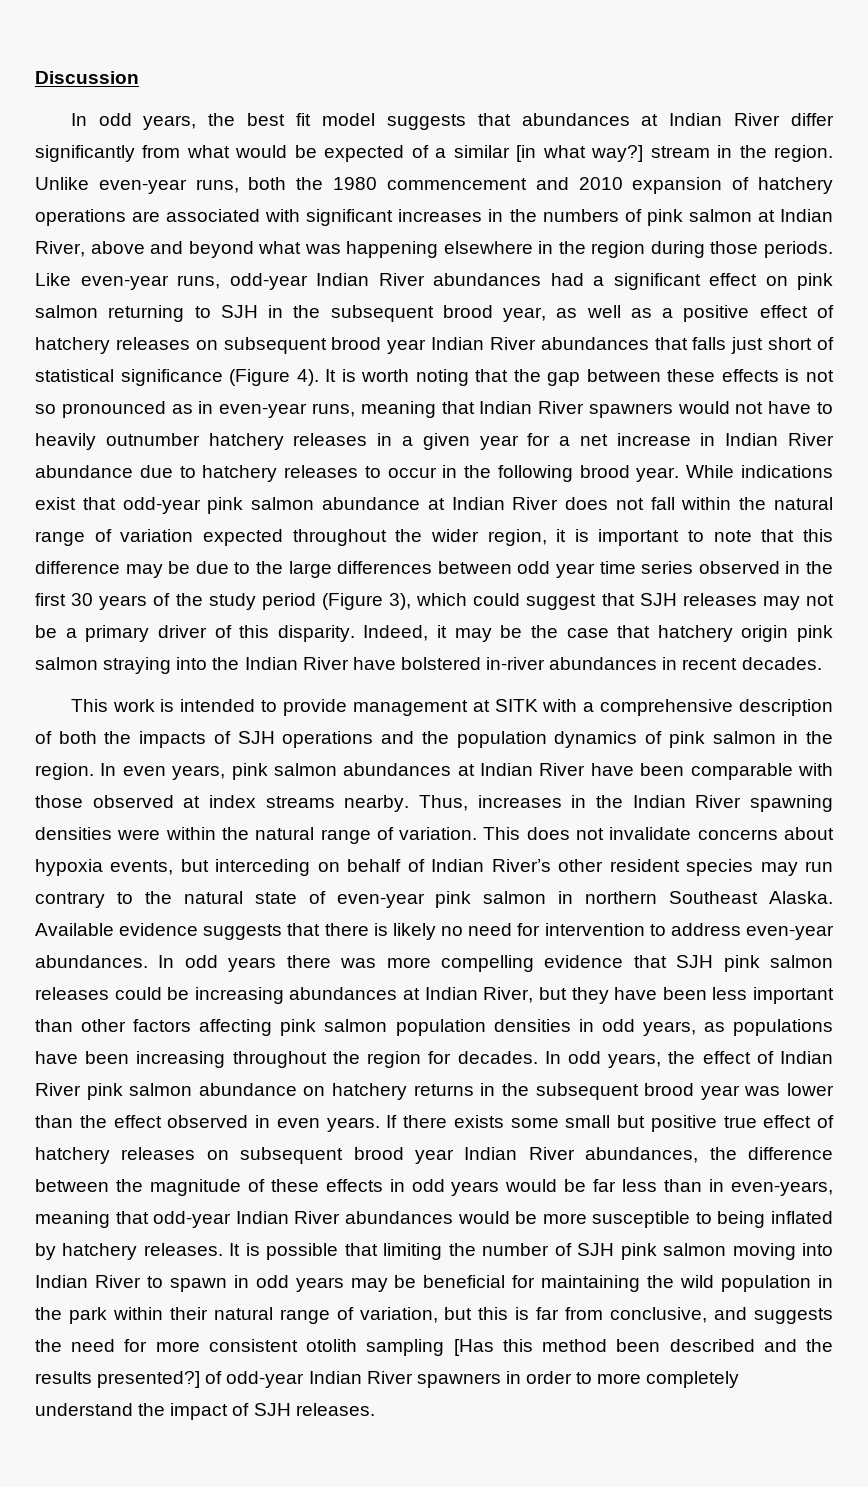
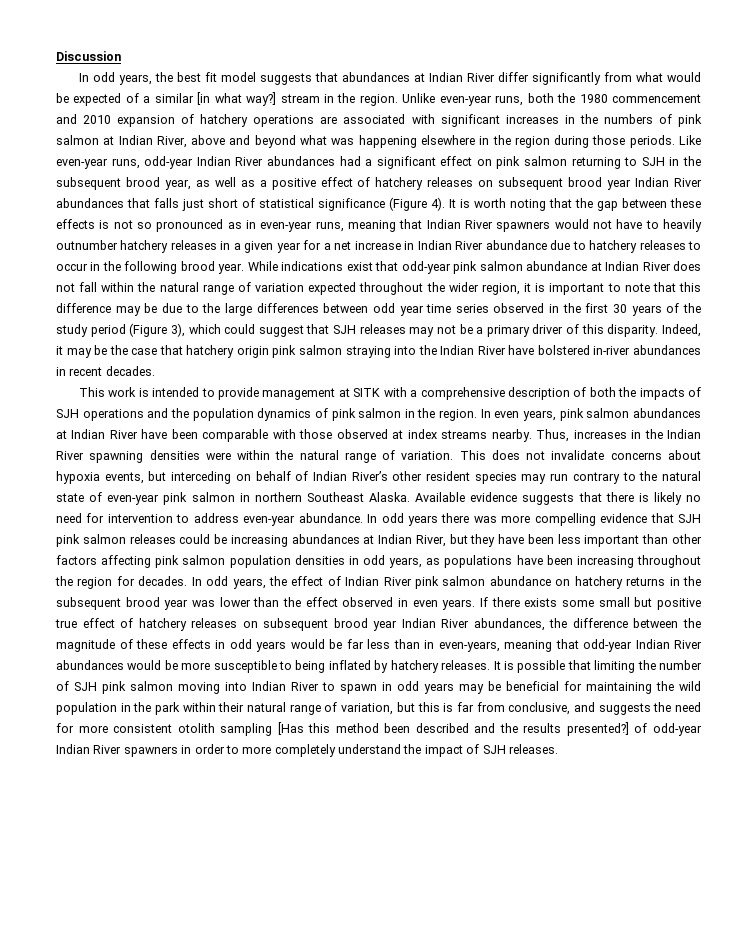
[35,955,148,968] abundances. -> [298,513,363,523] abundance.

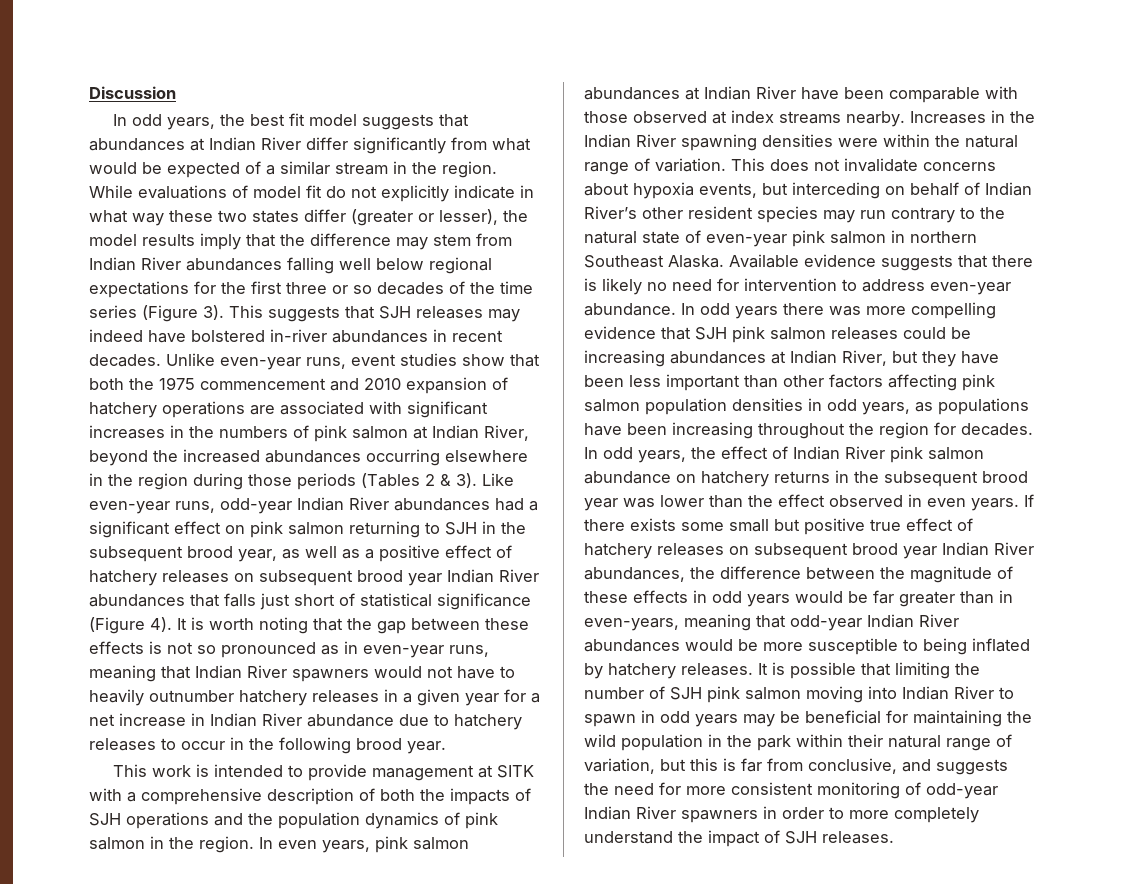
[197,92,277,106] [in what way?] -> (330, 168) none
[402,93,608,106] Unlike even-year runs, both the 1980 -> [89,185,534,202] [89,209,528,226] [89,233,512,250] [89,257,492,274] [89,281,533,298] [89,305,520,322] [89,329,503,343] [89,353,540,370] [89,377,195,390] While evaluations of model fit do not explicitly indicate in what way these two states differ (greater or lesser), the model results imply that the difference may stem from Indian River abundances falling well below regional expectations for the first three or so decades of the time series (Figure 3). This suggests that SJH releases may indeed have bolstered in-river abundances in recent decades. Unlike even-year runs, event studies show that both the 1975
[191,135,417,148] above and beyond what was happening -> [89,449,440,466] beyond the increased abundances occurring
[629,135,675,148] periods. -> [297,473,477,490] periods (Tables 2 & 3).
[247,261,702,274] [56,282,701,295] [56,303,701,316] [56,323,702,337] [56,345,701,358] [56,366,155,376] While indications exist that odd-year pink salmon abundance at Indian River does not fall within the natural range of variation expected throughout the wider region, it is important to note that this difference may be due to the large differences between odd year time series observed in the first 30 years of the study period (Figure 3), which could suggest that SJH releases may not be a primary driver of this disparity. Indeed, it may be the case that hatchery origin pink salmon straying into the Indian River have bolstered in-river abundances in recent decades. -> (446, 747) none
[536,429,627,442] Thus, increases -> [910,111,986,124] Increases
[367,639,390,649] less -> [899,591,955,607] greater
[177,722,629,736] otolith sampling [Has this method been described and the results presented?] -> [817,782,900,799] monitoring

